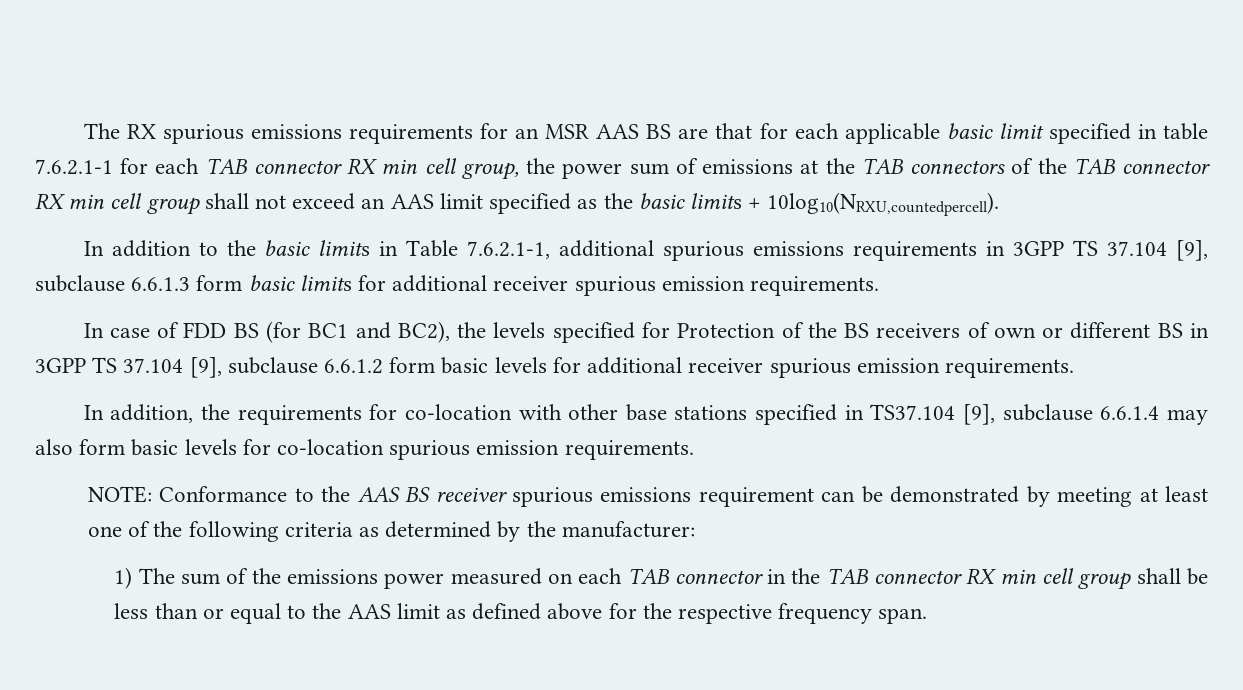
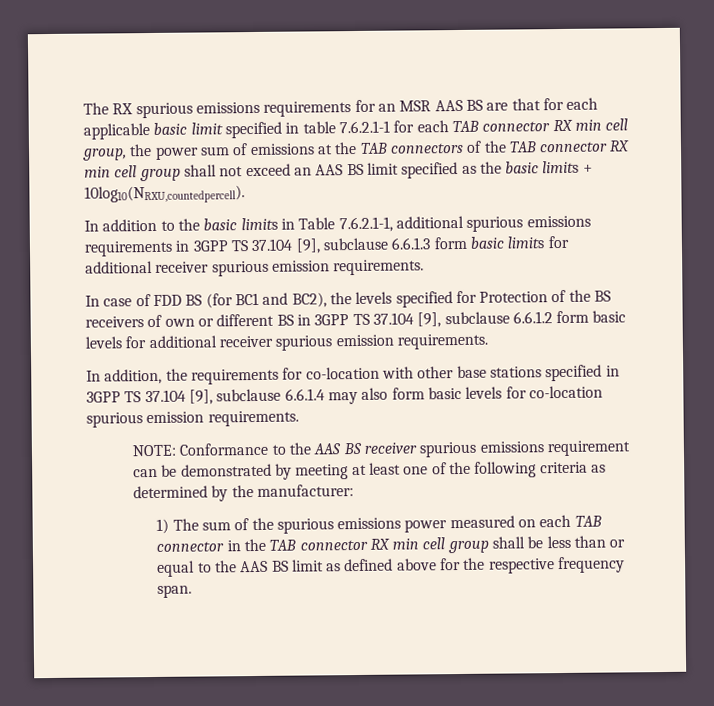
(434, 201) none -> [346,163,364,176] BS
[870,404,956,420] TS37.104 -> [86,389,186,403] 3GPP TS 37.104
(281, 576) none -> [276,518,334,534] spurious
(391, 611) none -> [271,560,289,572] BS

